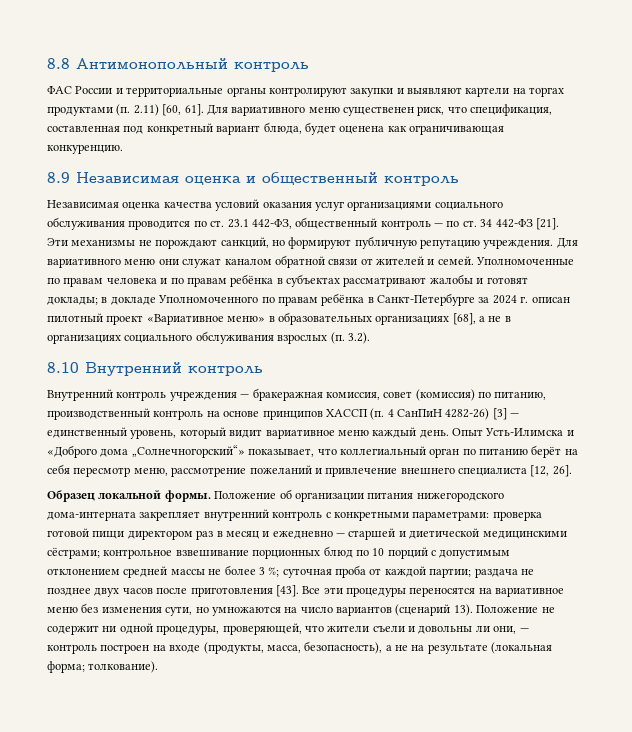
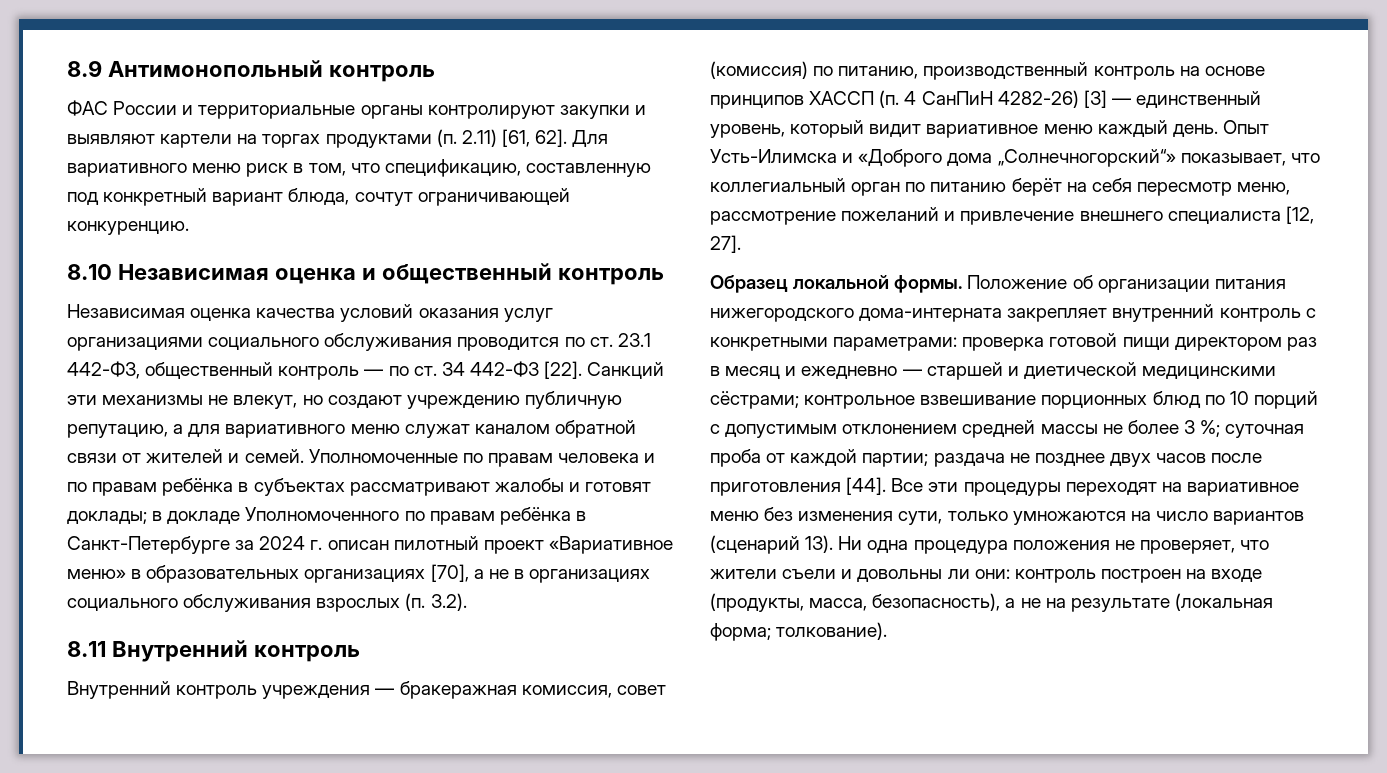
[47,58,70,69] 8.8 -> [67,60,102,77] 8.9
[162,104,553,116] [47,122,504,135] [60, 61]. Для вариативного меню существенен риск, что спецификация, составленная под конкретный вариант блюда, будет оценена как ограничивающая -> [501,129,609,147] [67,159,651,177] [67,188,570,206] [61, 62]. Для вариативного меню риск в том, что спецификацию, составленную под конкретный вариант блюда, сочтут ограничивающей
[47,172,70,183] 8.9 -> [67,264,112,280] 8.10
[535,218,559,230] [47,236,578,249] [47,258,179,268] [21]. Эти механизмы не порождают санкций, но формируют публичную репутацию учреждения. Для вариативного меню они -> [544,361,665,379] [67,391,622,409] [67,424,400,438] [22]. Санкций эти механизмы не влекут, но создают учреждению публичную репутацию, а для вариативного меню
[452,313,476,325] [68], -> [430,564,469,582] [70],
[47,362,79,373] 8.10 -> [67,641,106,657] 8.11
[552,465,572,477] 26]. -> [710,235,741,253] 27].
[275,585,299,597] [43]. -> [846,477,887,495] [44].
[409,587,476,597] переносятся -> [1065,482,1157,496] переходят
[195,607,209,613] но -> [947,511,1008,521] только
[476,605,555,613] [47,623,302,635] Положение не содержит ни одной процедуры, проверяющей, -> [838,536,1235,554] Ни одна процедура положения не проверяет,
[493,626,529,634] они, — -> [974,569,1010,579] они:

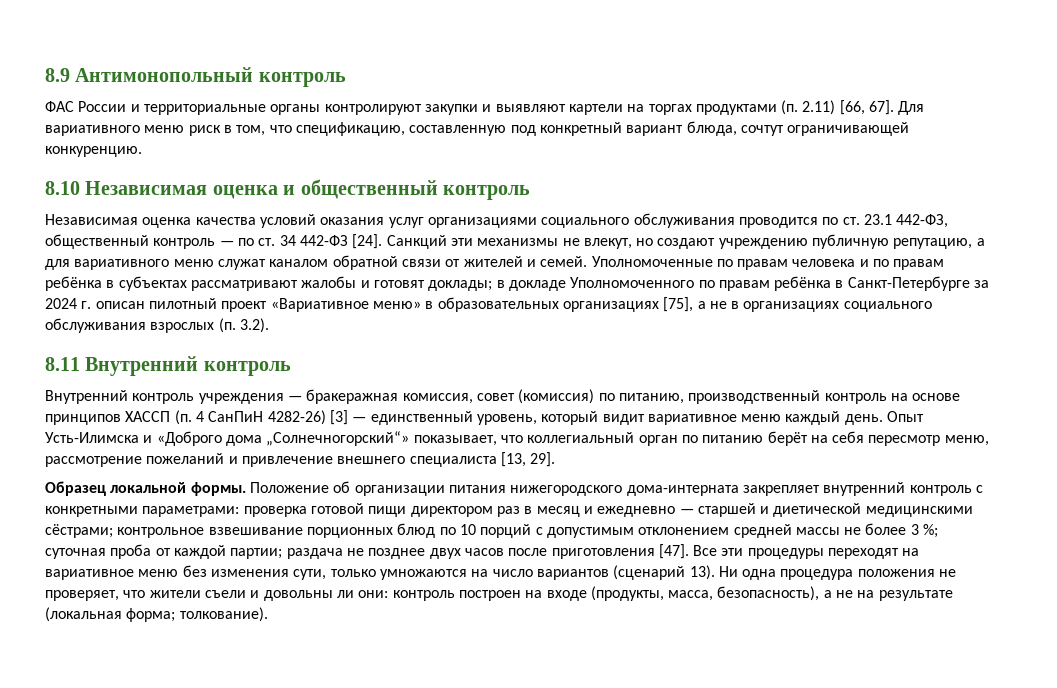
[501,129,568,147] [61, 62]. -> [839,100,895,115] [66, 67].
[544,361,583,379] [22]. -> [352,234,383,249] [24].
[430,564,469,582] [70], -> [663,297,694,312] [75],
[1285,206,1314,224] [710,235,741,253] [12, 27]. -> [500,452,556,467] [13, 29].
[846,477,887,495] [44]. -> [658,544,689,559] [47].

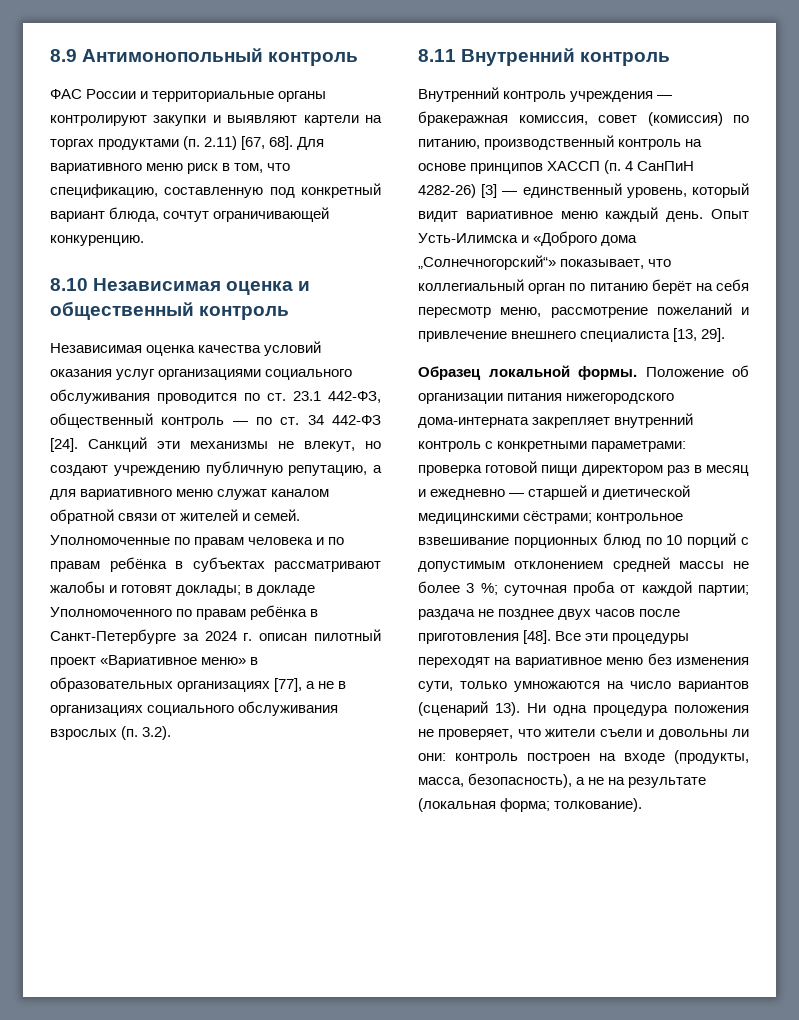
[839,100,895,115] [66, 67]. -> [241,136,294,150] [67, 68].
[663,297,694,312] [75], -> [274,678,303,692] [77],
[658,544,689,559] [47]. -> [523,630,552,644] [48].

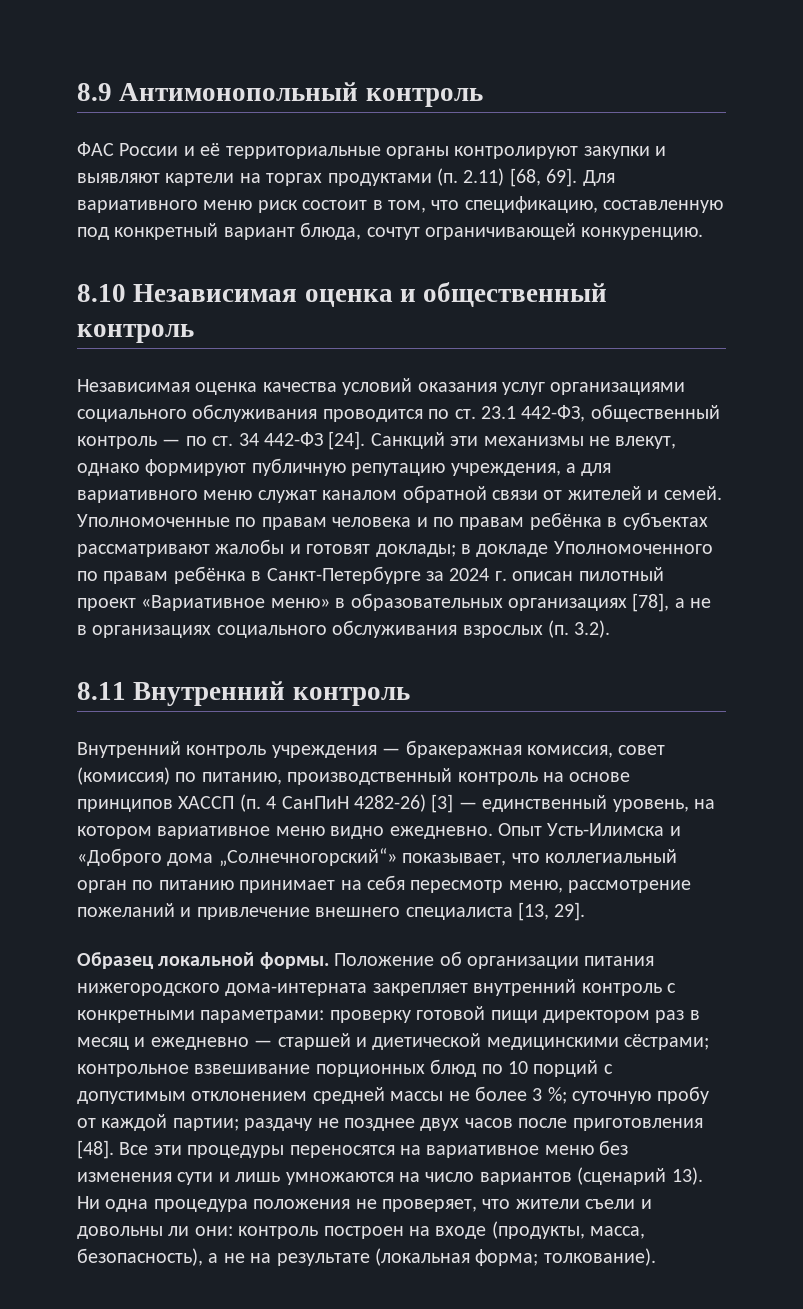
(149, 95) none -> [200,143,221,156] её
[241,136,294,150] [67, 68]. -> [509,168,578,187] [68, 69].
(219, 168) none -> [302,200,368,210] состоит
[365,441,381,449] [50,461,368,476] но создают учреждению публичную репутацию, -> [77,458,561,476] однако формируют публичную репутацию учреждения,
[274,678,303,692] [77], -> [632,593,670,612] [78],
[692,183,749,198] [418,207,704,222] который видит вариативное меню каждый день. -> [693,799,715,809] [77,826,493,839] на котором вариативное меню видно ежедневно.
[651,279,692,294] берёт -> [239,880,336,893] принимает
[418,465,482,476] проверка -> [329,1010,411,1023] проверку
[503,581,616,596] суточная проба -> [572,1086,709,1104] суточную пробу
[418,609,475,620] раздача -> [244,1118,313,1131] раздачу
[418,657,490,668] переходят -> [289,1145,395,1158] переносятся
[418,681,507,692] сути, только -> [177,1172,281,1185] сути и лишь

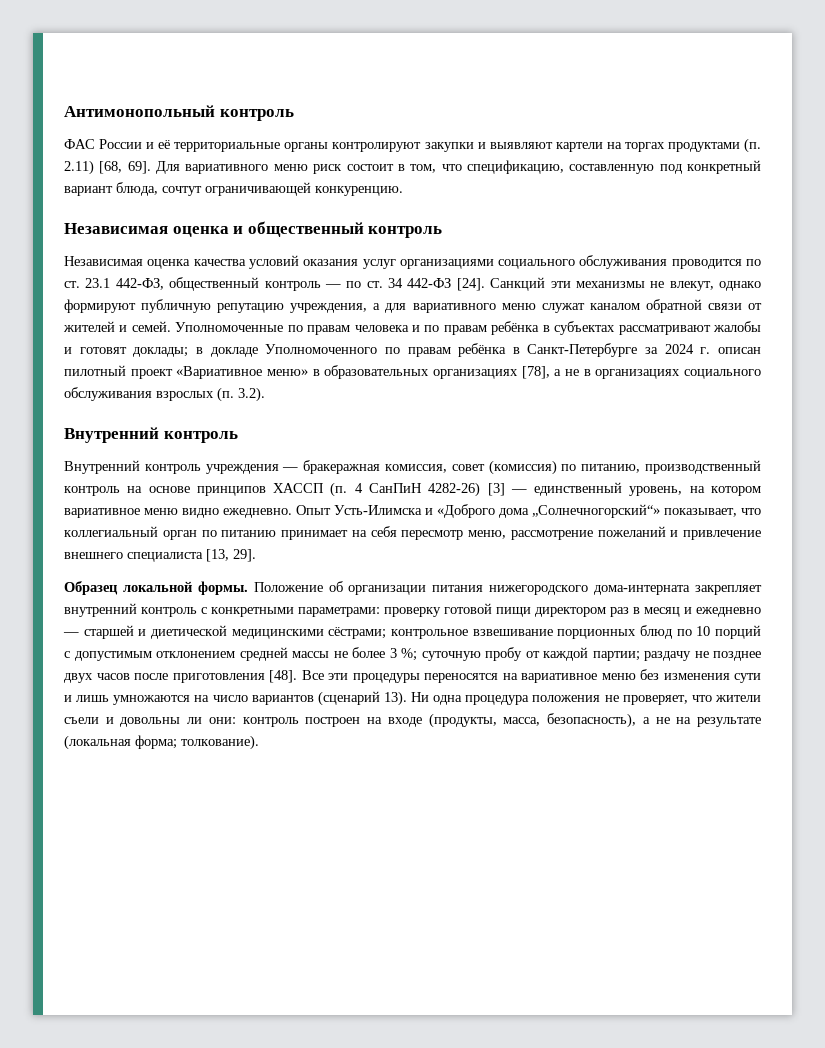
[77,83,112,101] 8.9 -> (64, 111) none
[77,284,126,302] 8.10 -> (403, 191) none
[77,682,126,700] 8.11 -> (265, 394) none

